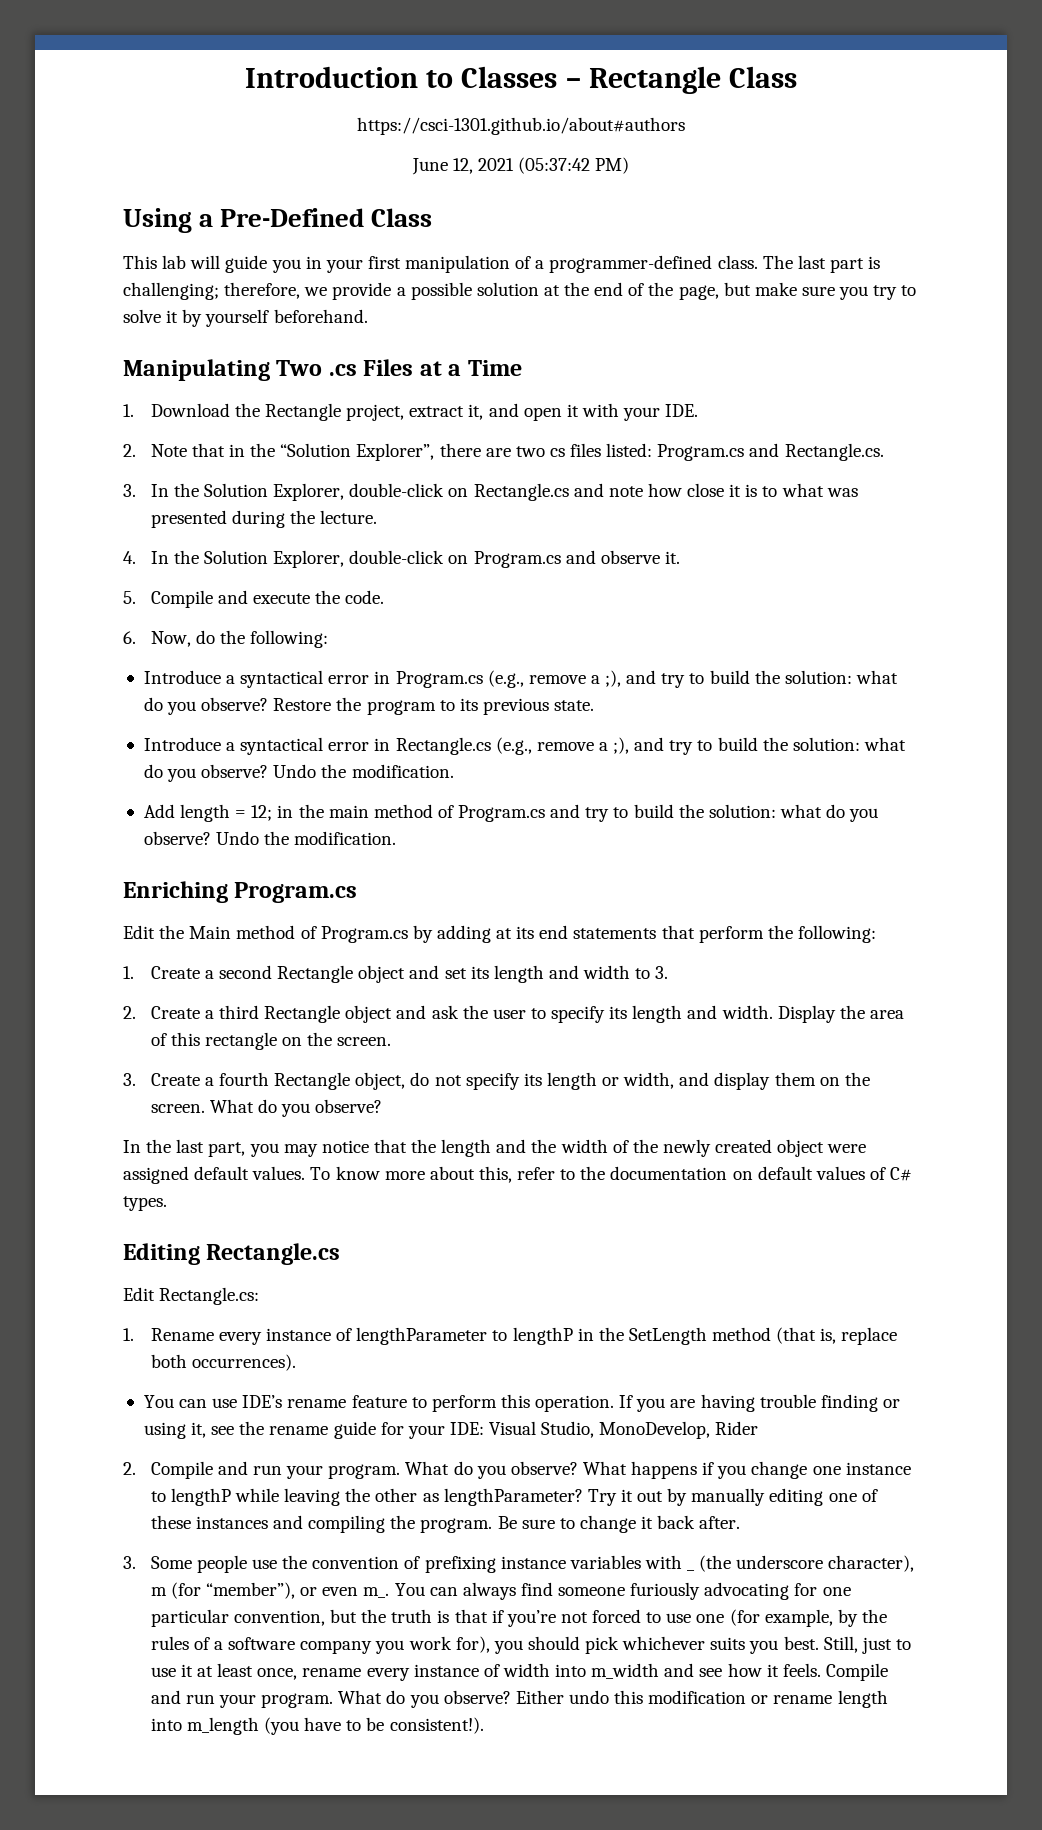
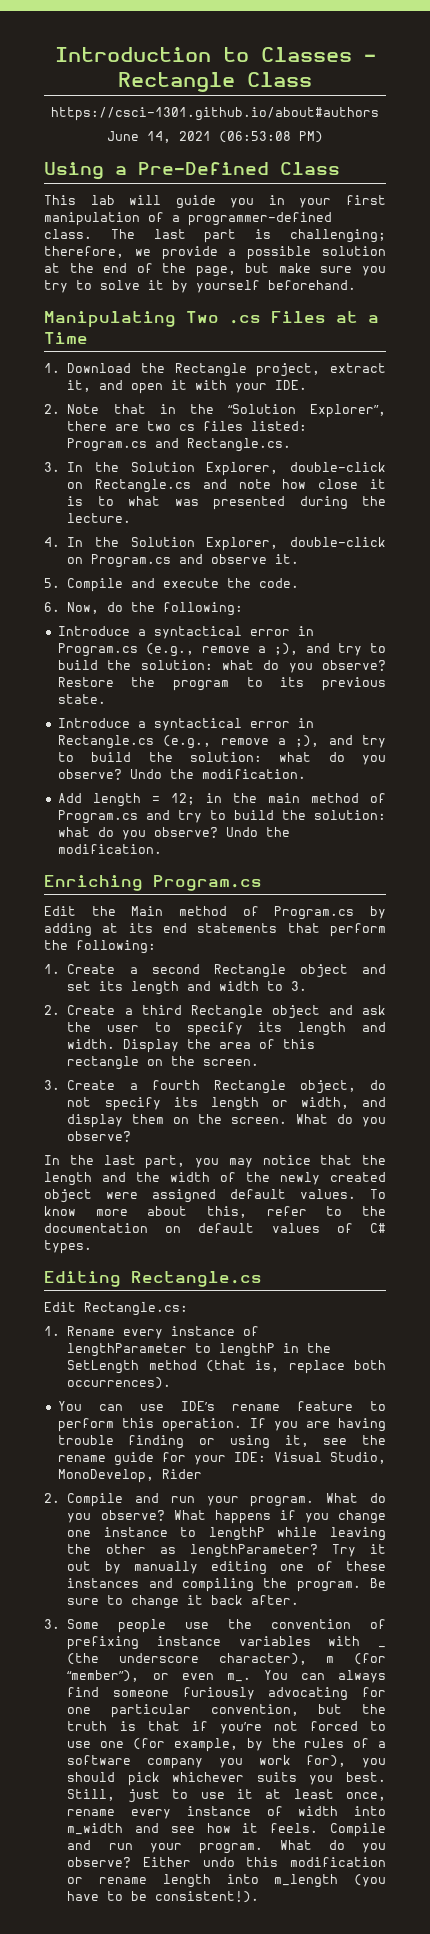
[452,157,591,174] 12, 2021 (05:37:42 -> [147,131,291,143] 14, 2021 (06:53:08

